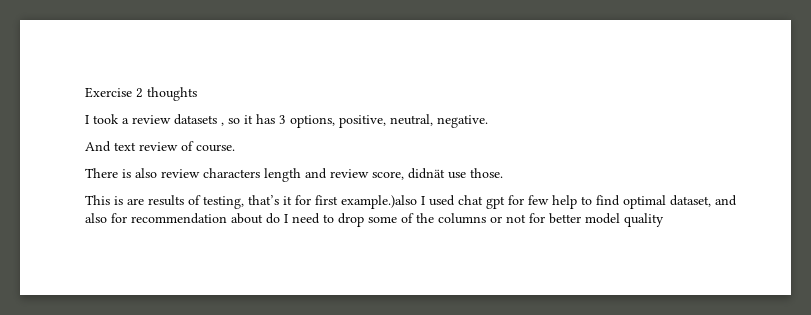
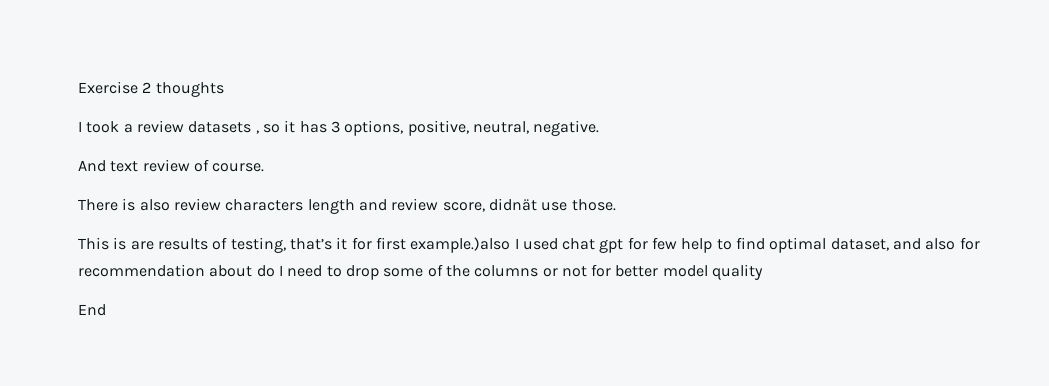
(664, 220) none -> [78,304,106,316] // End

